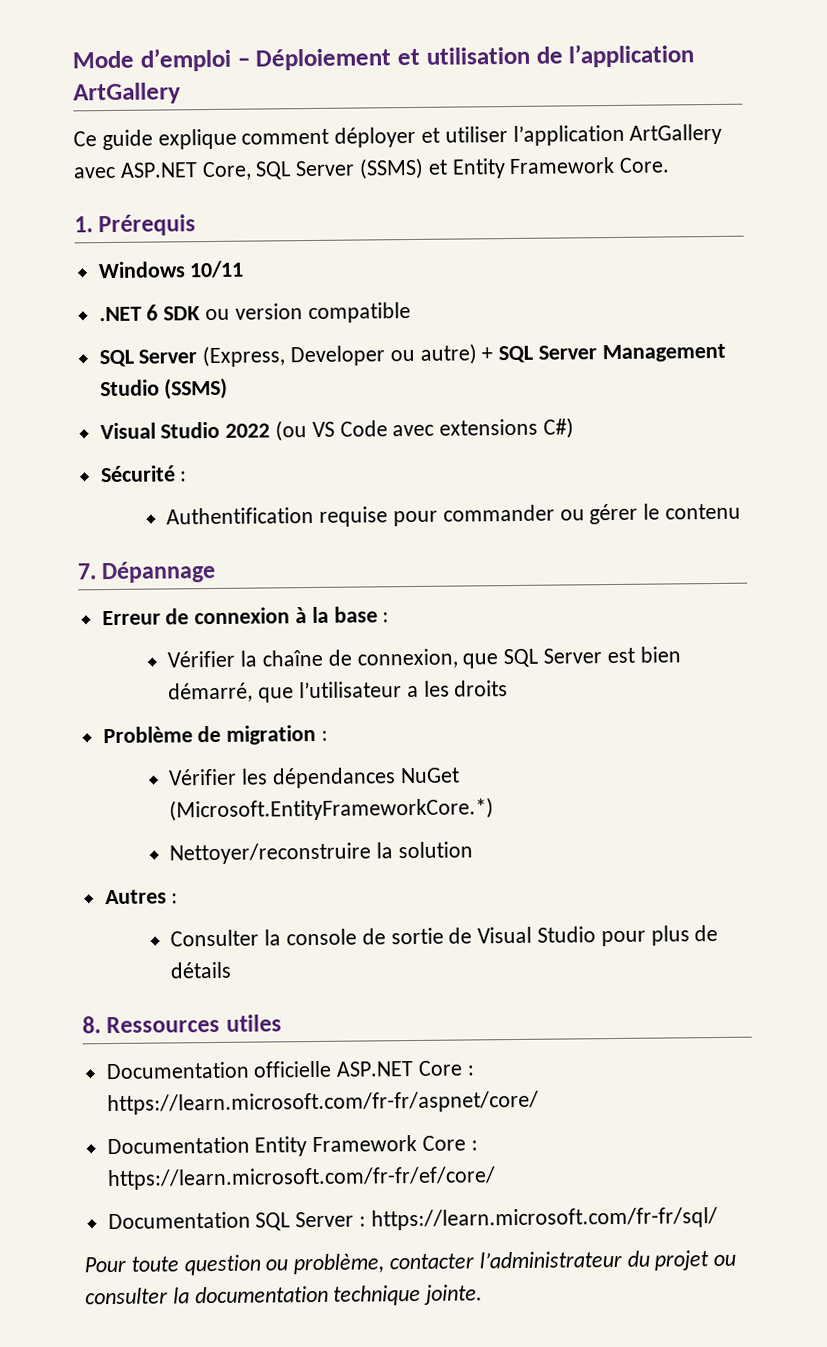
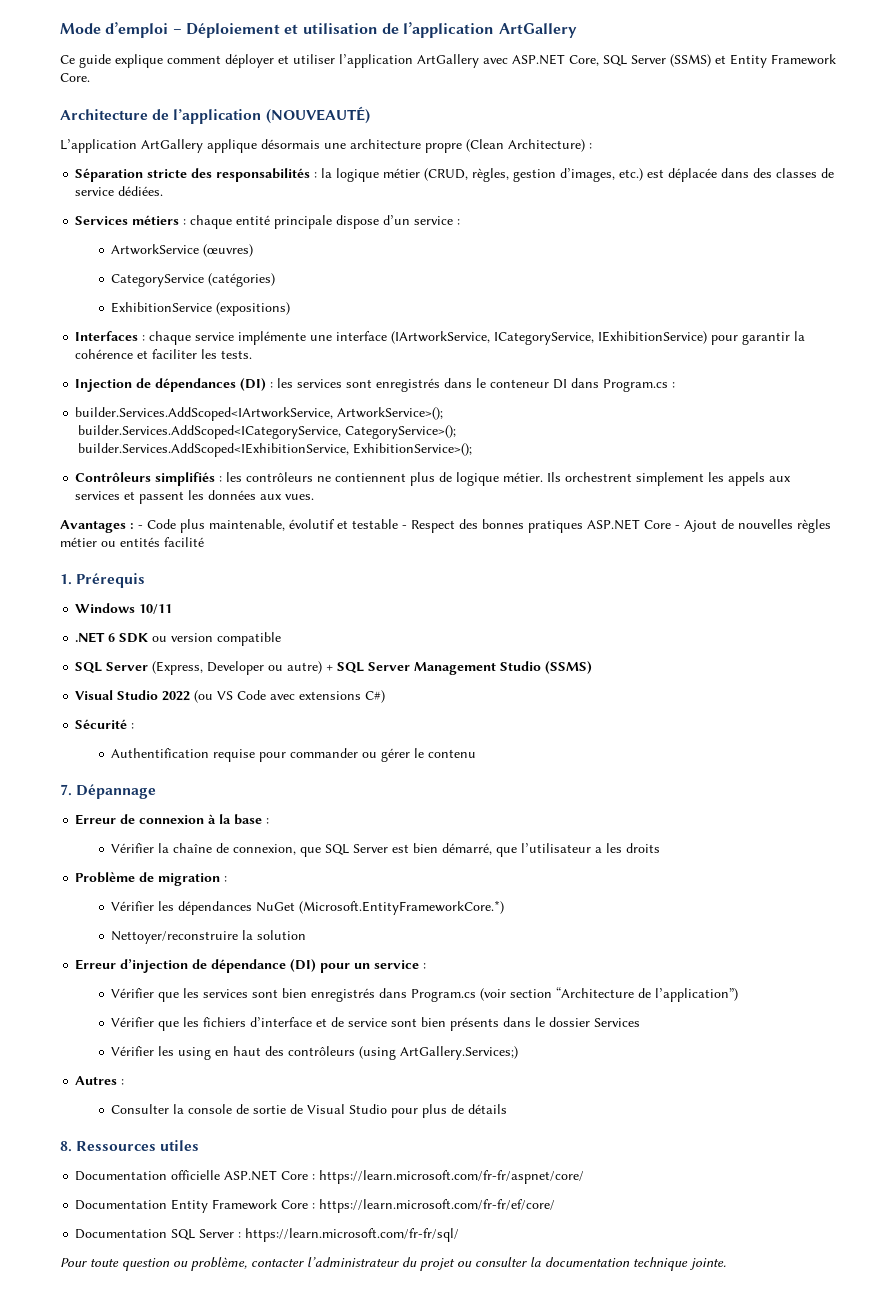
(671, 165) none -> [60,106,370,124] [60,139,592,153] [75,168,835,182] [75,186,164,196] [75,215,461,229] [111,244,254,257] [111,273,276,287] [111,302,291,316] [75,331,806,345] [75,349,253,359] [75,378,676,392] [75,407,444,421] [78,425,457,439] [78,443,473,457] [75,472,792,486] [75,490,315,504] [60,519,831,533] [60,537,204,547] // Architecture de l’application (NOUVEAUTÉ) // L’application ArtGallery applique désormais une architecture propre (Clean Architecture) : // Séparation stricte des responsabilités : la logique métier (CRUD, règles, gestion d’images, etc.) est déplacée dans des classes de service dédiées. // Services métiers : chaque entité principale dispose d’un service : // ArtworkService (œuvres) // CategoryService (catégories) // ExhibitionService (expositions) // Interfaces : chaque service implémente une interface (IArtworkService, ICategoryService, IExhibitionService) pour garantir la cohérence et faciliter les tests. // Injection de dépendances (DI) : les services sont enregistrés dans le conteneur DI dans Program.cs : // builder.Services.AddScoped<IArtworkService, ArtworkService>(); // builder.Services.AddScoped<ICategoryService, CategoryService>(); // builder.Services.AddScoped<IExhibitionService, ExhibitionService>(); // Contrôleurs simplifiés : les contrôleurs ne contiennent plus de logique métier. Ils orchestrent simplement les appels aux services et passent les données aux vues. // Avantages : - Code plus maintenable, évolutif et testable - Respect des bonnes pratiques ASP.NET Core - Ajout de nouvelles règles métier ou entités facilité
(474, 850) none -> [75,959,427,973] [111,987,739,1002] [111,1017,641,1031] [111,1046,519,1060] // Erreur d’injection de dépendance (DI) pour un service : // Vérifier que les services sont bien enregistrés dans Program.cs (voir section “Architecture de l’application”) // Vérifier que les fichiers d’interface et de service sont bien présents dans le dossier Services // Vérifier les using en haut des contrôleurs (using ArtGallery.Services;)

